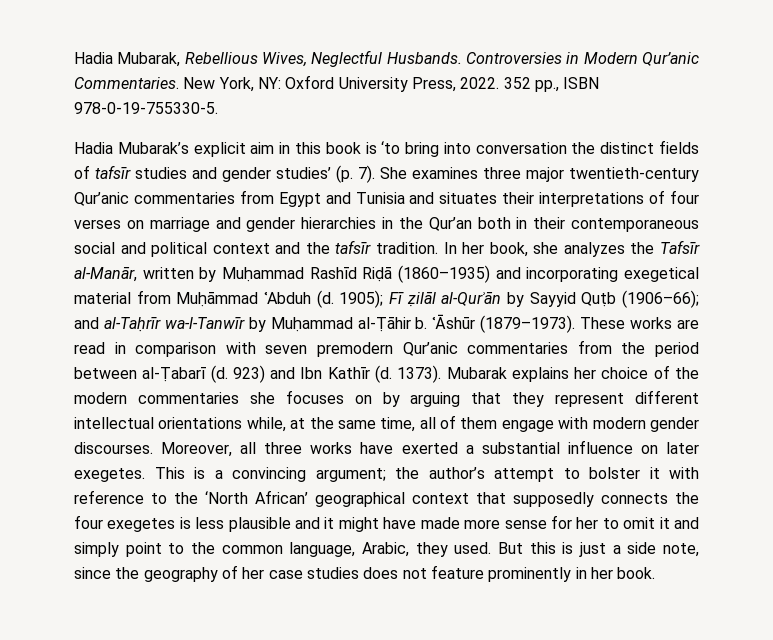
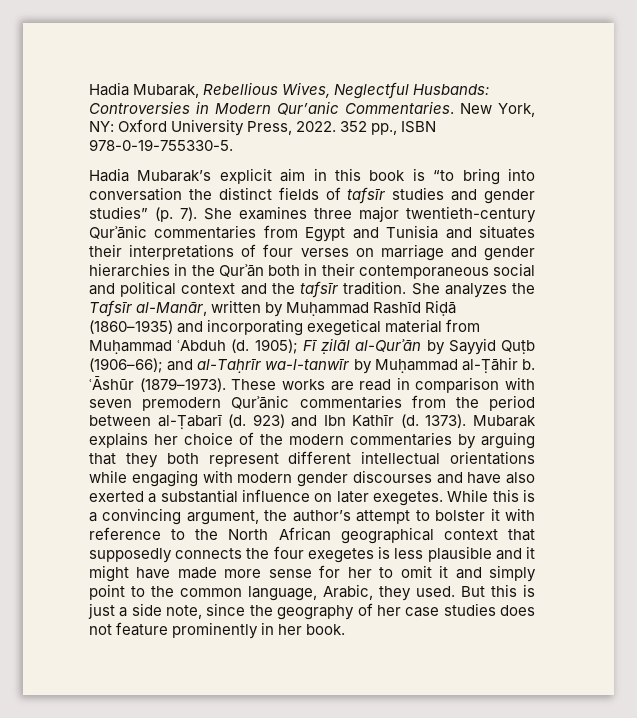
[386,52,462,64] Husbands. -> [413,84,490,95] Husbands:
[381,141,401,154] ‘to -> [433,170,455,181] “to
[276,167,331,179] studies’ -> [89,206,148,219] studies”
[74,192,129,206] Qur’anic -> [89,225,147,239] Qurʾānic
[428,217,472,231] Qur’an -> [218,264,264,277] Qurʾān
[443,242,559,257] In her book, she -> [411,283,440,295] She
[176,292,259,307] Muḥāmmad -> [89,340,172,355] Muḥammad
[164,317,245,329] wa-l-Tanwīr -> [265,359,350,370] wa-l-tanwīr
[402,342,458,356] Qur’anic -> [231,395,290,409] Qurʾānic
[249,390,372,404] she focuses on -> (452, 439) none
(545, 399) none -> [166,453,199,464] both
[246,415,700,432] [74,442,394,457] while, at the same time, all of them engage with modern gender discourses. Moreover, all three works have -> [89,470,535,487] while engaging with modern gender discourses and have also
[154,467,185,479] This -> [447,489,519,502] While this
[315,468,386,482] argument; -> [186,510,259,525] argument,
[205,490,308,504] ‘North African’ -> [228,527,331,541] North African

